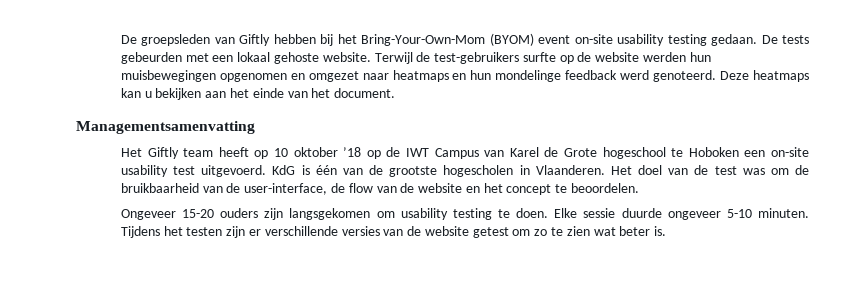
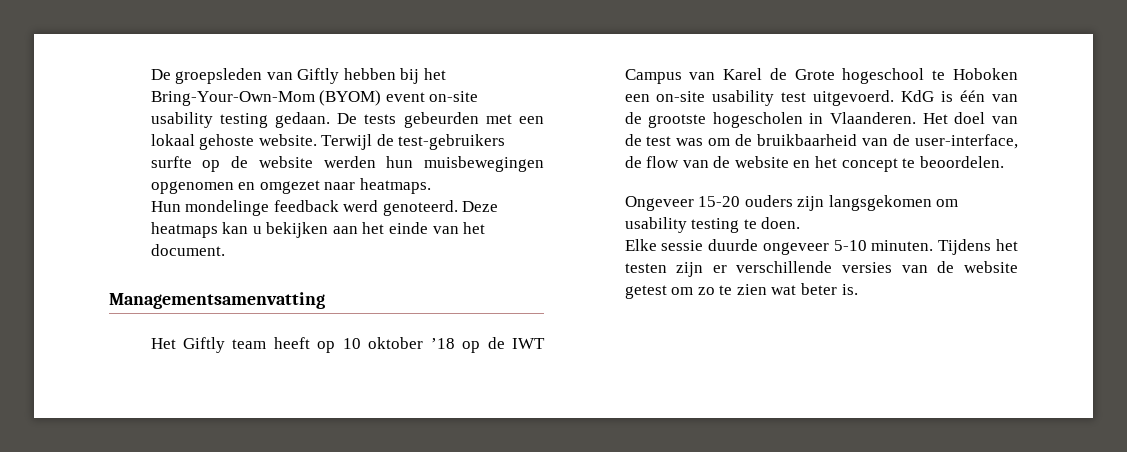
[392,70,492,82] heatmaps en hun -> [359,178,431,194] [150,201,181,212] heatmaps. // Hun
(549, 213) none -> (801, 223) //

